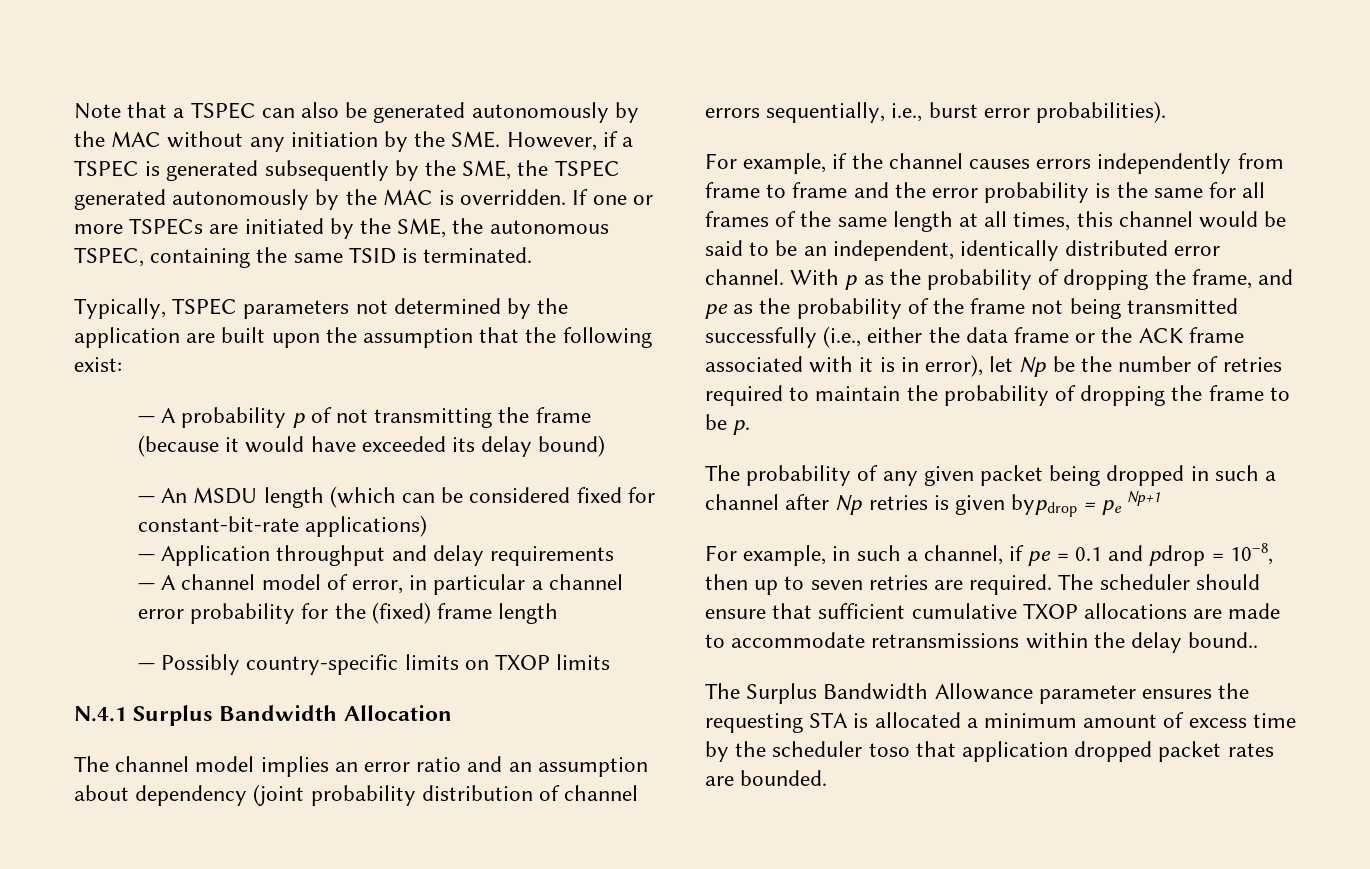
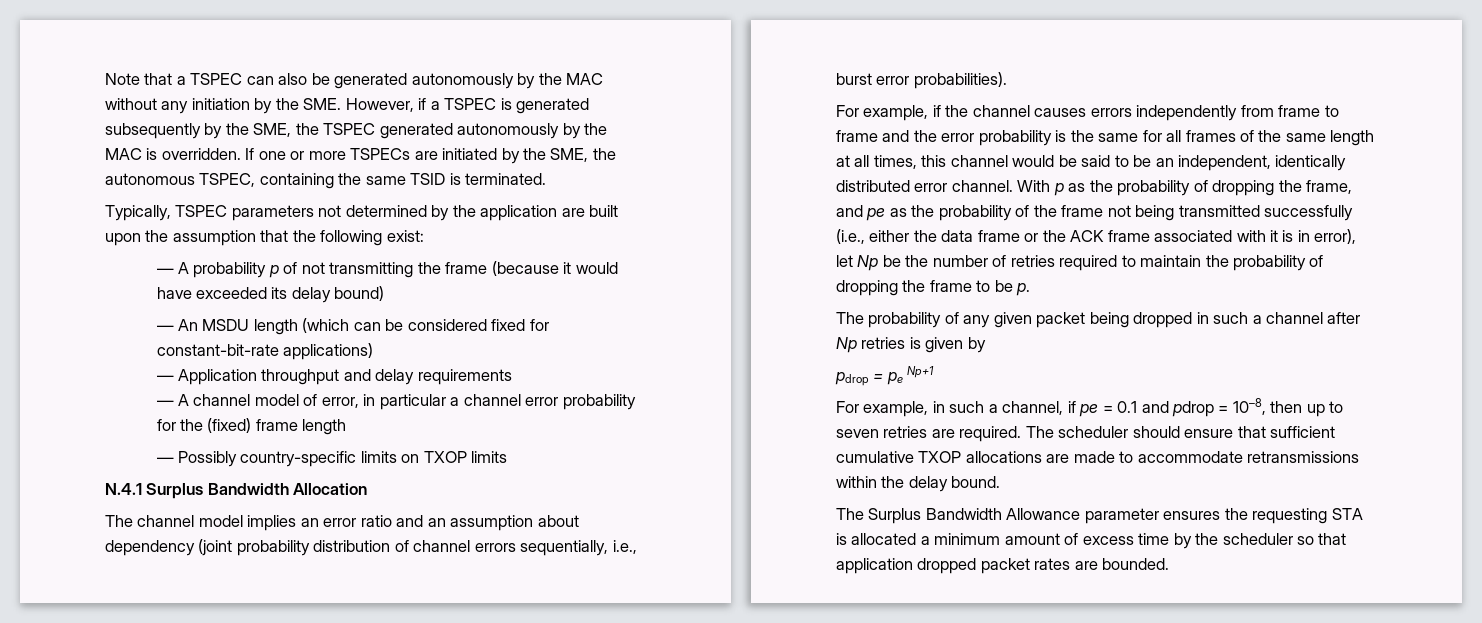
[1011,494,1078,517] bypdrop -> [967,337,986,353] [835,372,869,386] by // pdrop
[1188,632,1259,648] bound.. -> [951,476,1001,488] bound.
[868,743,910,757] toso -> [1297,536,1315,545] so

